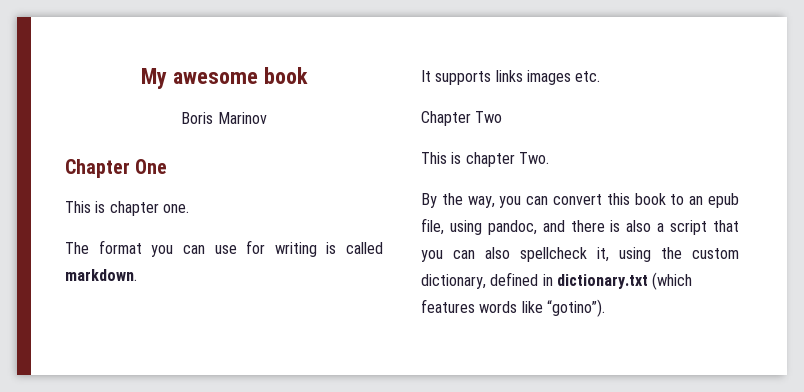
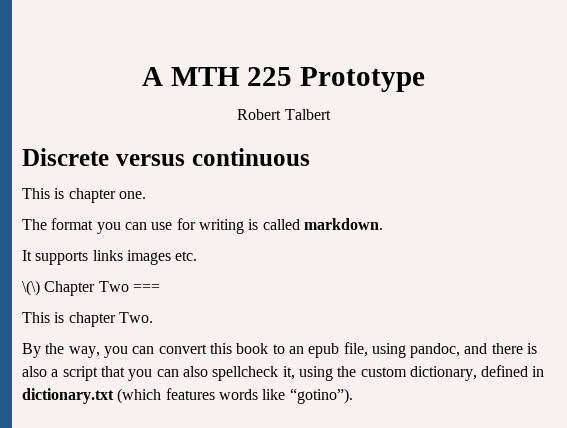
[141,67,308,89] [181,112,267,124] [65,159,168,178] My awesome book // Boris Marinov // Chapter One -> [141,67,426,92] [237,109,331,120] [22,148,310,166] A MTH 225 Prototype // Robert Talbert // Discrete versus continuous
(601, 76) none -> [22,280,40,296] \(\)
(503, 117) none -> [132,284,160,292] ===

